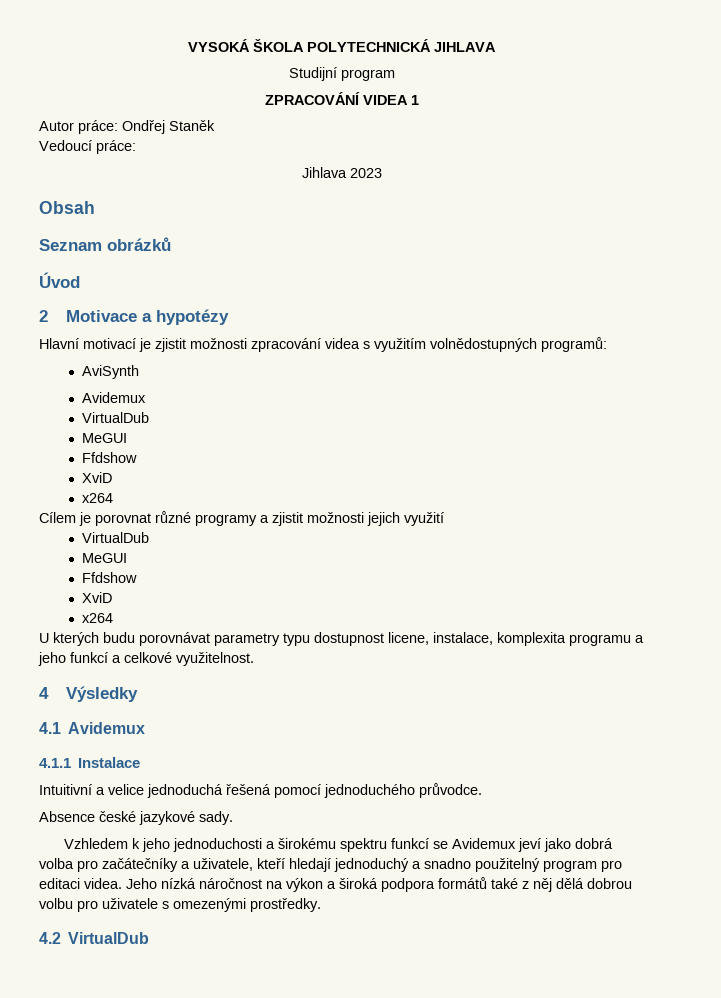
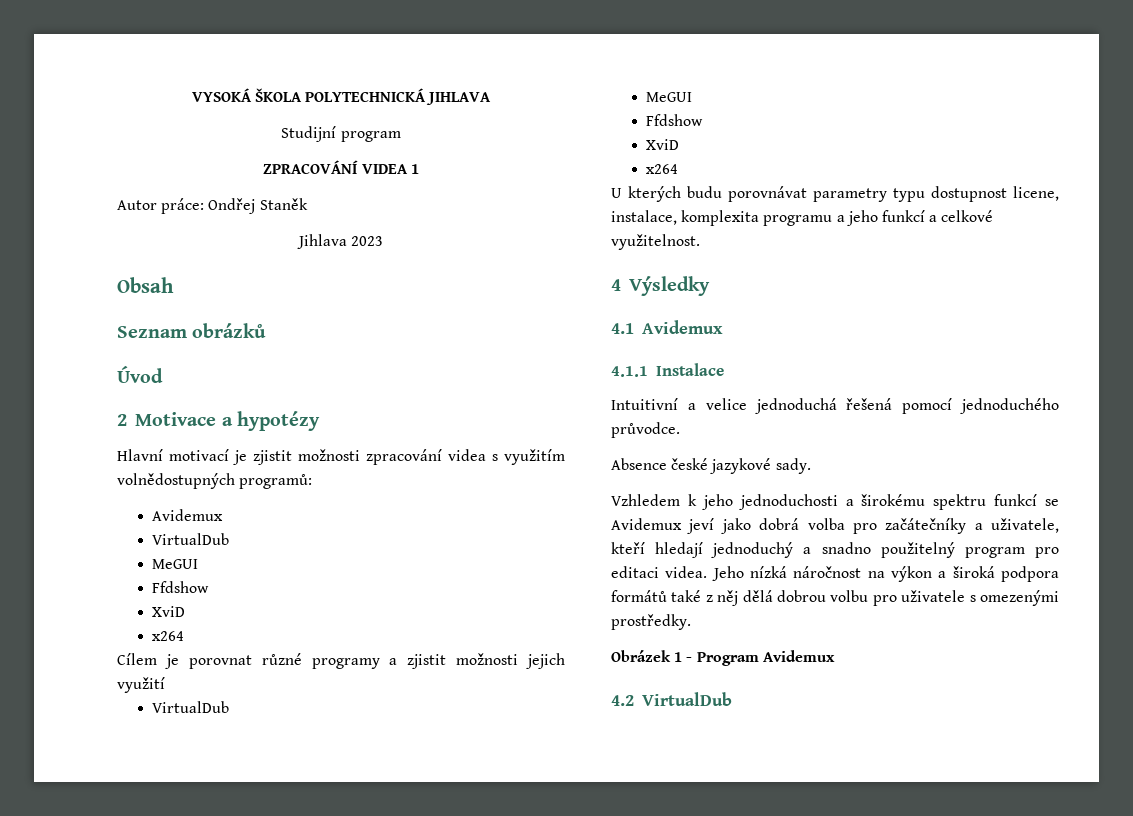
[39,140,136,154] // Vedoucí práce: -> (308, 204) none
[82,365,140,379] // AviSynth -> (313, 481) none
(321, 905) none -> [611,650,835,666] // Obrázek 1 - Program Avidemux

